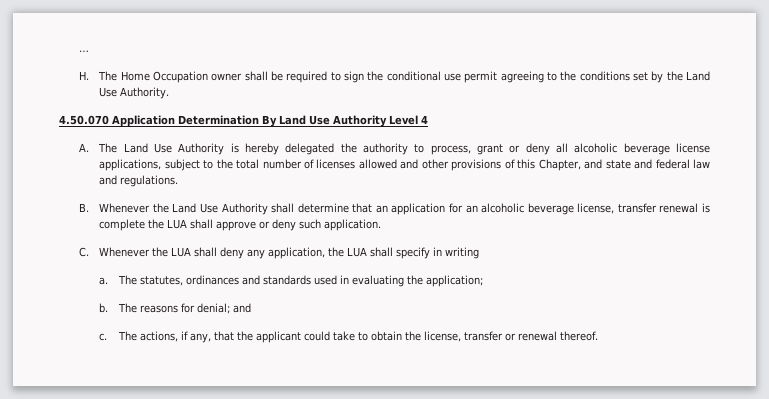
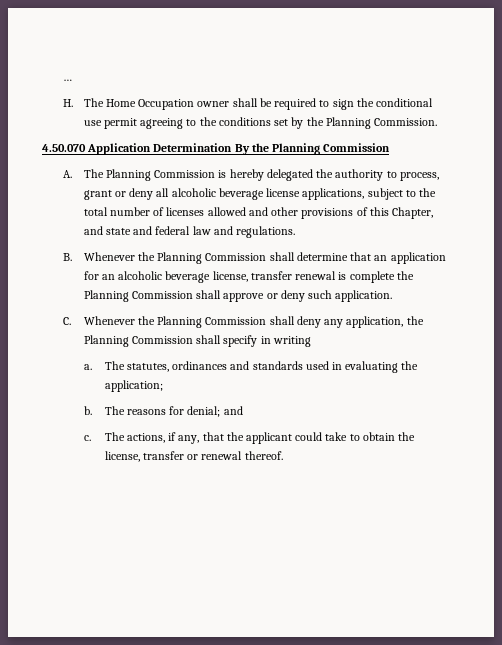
[685,71,710,81] [99,87,170,99] Land Use Authority. -> [325,117,438,129] Planning Commission.
[279,115,428,127] Land Use Authority Level 4 -> [251,143,391,155] the Planning Commission
[123,143,225,155] Land Use Authority -> [105,169,216,181] Planning Commission
[172,203,268,215] Land Use Authority -> [157,252,267,264] Planning Commission
[167,219,188,229] LUA -> [83,290,193,302] Planning Commission
[171,247,192,257] LUA -> [157,316,267,328] Planning Commission
[347,247,368,257] LUA -> [83,335,193,347] Planning Commission

